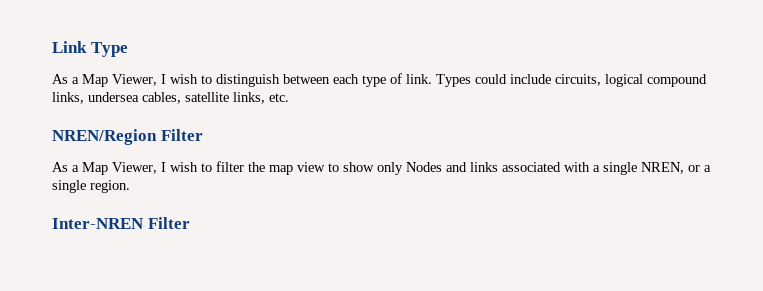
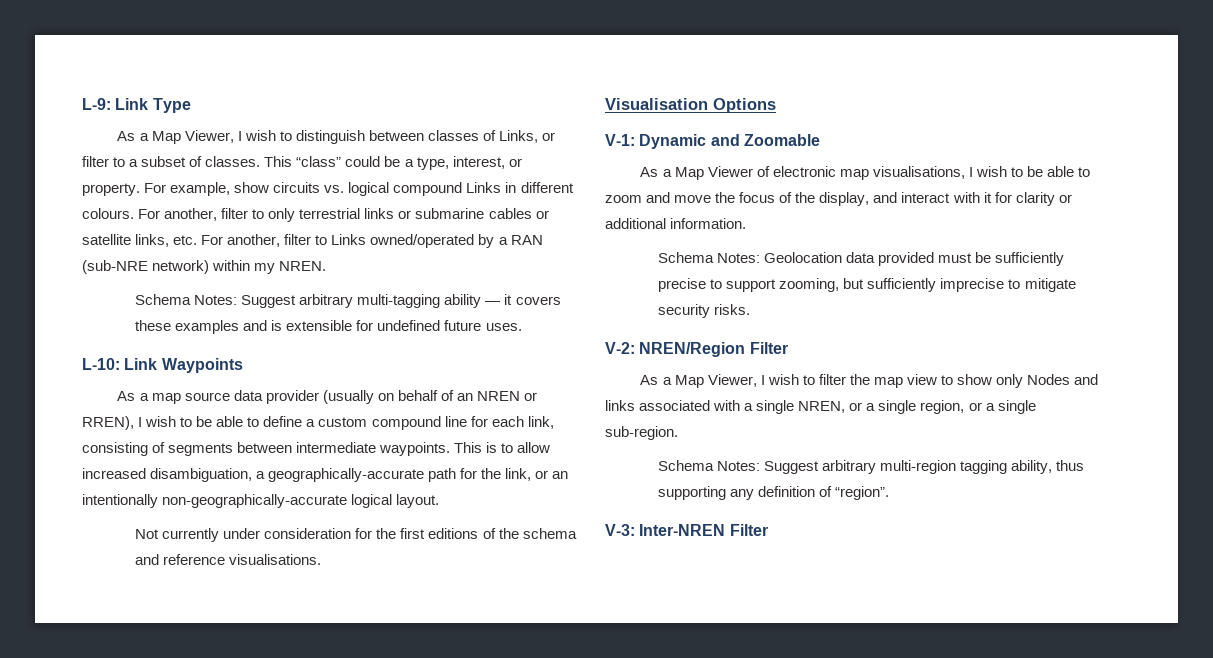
(52, 47) none -> [82,98,111,110] L-9:
[333,73,707,87] [52,92,289,104] each type of link. Types could include circuits, logical compound links, undersea cables, satellite links, etc. // -> [427,130,556,143] [82,156,522,170] [82,182,574,196] [82,208,549,222] [82,234,543,248] [82,260,327,274] [135,294,561,308] [135,320,522,334] [82,358,243,373] [117,390,538,404] [82,416,554,430] [82,442,551,456] [82,468,569,482] [82,494,440,508] [135,528,577,542] [135,554,322,565] [605,98,776,113] [605,134,820,149] [640,166,1091,180] [605,192,1072,206] [605,218,747,229] [658,252,1065,266] [658,278,1076,292] [658,304,751,318] [605,342,635,354] classes of Links, or filter to a subset of classes. This “class” could be a type, interest, or property. For example, show circuits vs. logical compound Links in different colours. For another, filter to only terrestrial links or submarine cables or satellite links, etc. For another, filter to Links owned/operated by a RAN (sub-NRE network) within my NREN. // Schema Notes: Suggest arbitrary multi-tagging ability — it covers these examples and is extensible for undefined future uses. // L-10: Link Waypoints // As a map source data provider (usually on behalf of an NREN or RREN), I wish to be able to define a custom compound line for each link, consisting of segments between intermediate waypoints. This is to allow increased disambiguation, a geographically-accurate path for the link, or an intentionally non-geographically-accurate logical layout. // Not currently under consideration for the first editions of the schema and reference visualisations. // Visualisation Options // V-1: Dynamic and Zoomable // As a Map Viewer of electronic map visualisations, I wish to be able to zoom and move the focus of the display, and interact with it for clarity or additional information. // Schema Notes: Geolocation data provided must be sufficiently precise to support zooming, but sufficiently imprecise to mitigate security risks. // V-2:
[90,180,130,193] region. // -> [920,400,1036,414] [605,426,678,440] [658,460,1085,474] [658,486,890,500] [605,524,635,536] region, or a single sub-region. // Schema Notes: Suggest arbitrary multi-region tagging ability, thus supporting any definition of “region”. // V-3:

